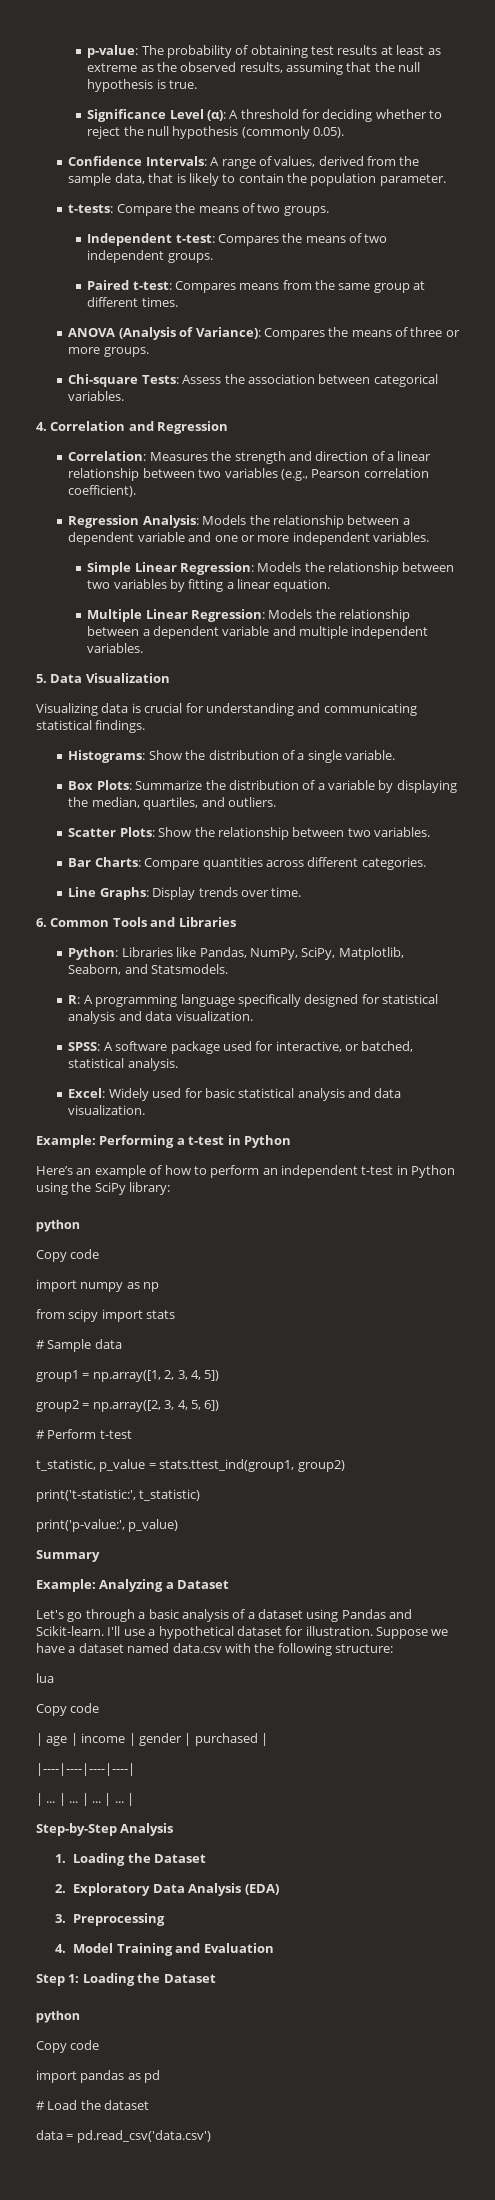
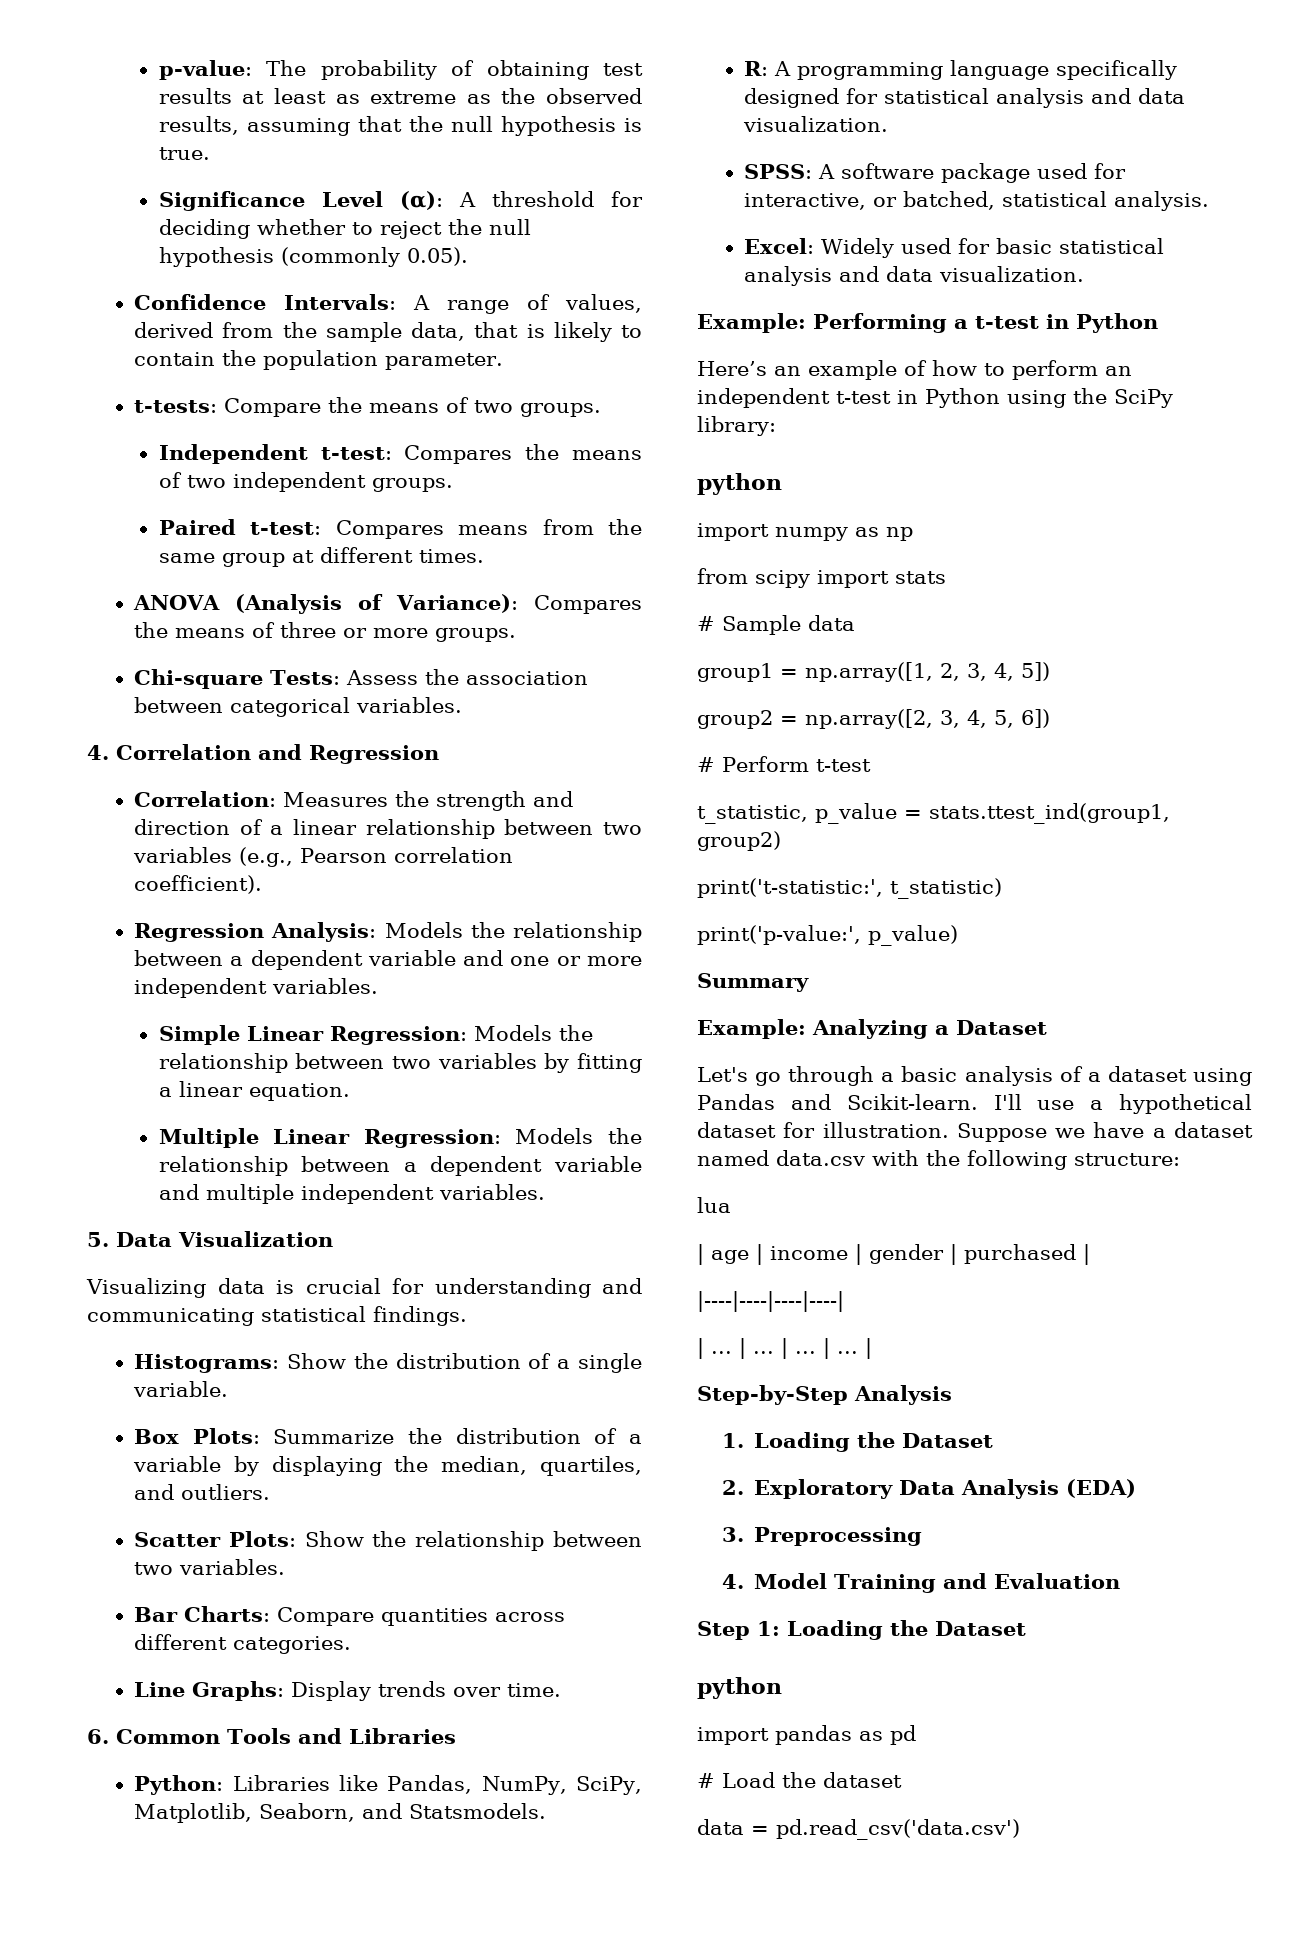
[36,1249,100,1262] // Copy code -> (782, 484) none
[36,1703,100,1716] // Copy code -> (731, 1205) none
[36,2040,100,2053] // Copy code -> (782, 1688) none

